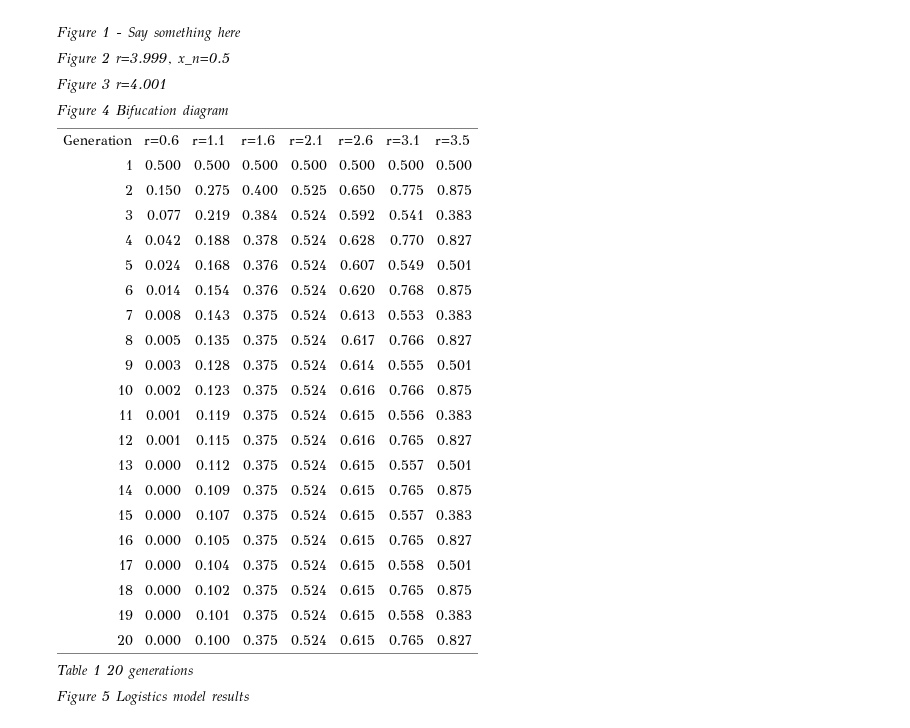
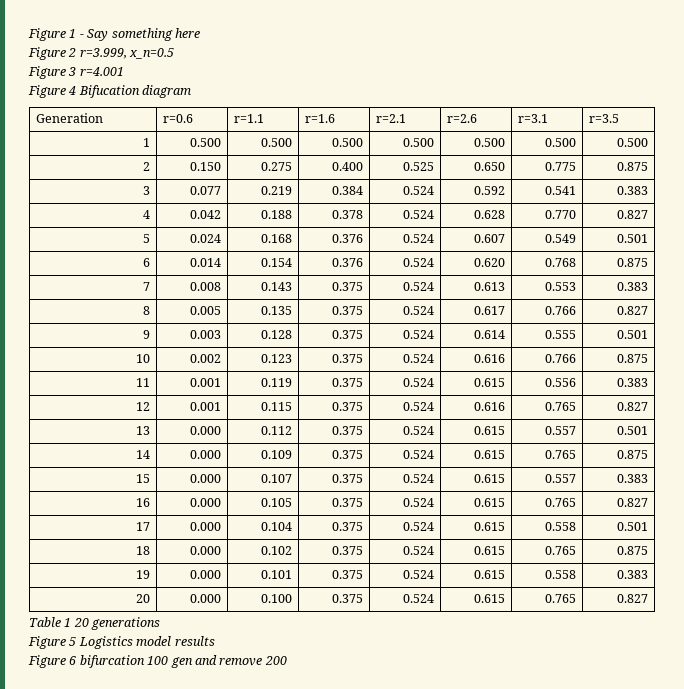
(249, 696) none -> [28,655,287,668] // Figure 6 bifurcation 100 gen and remove 200

